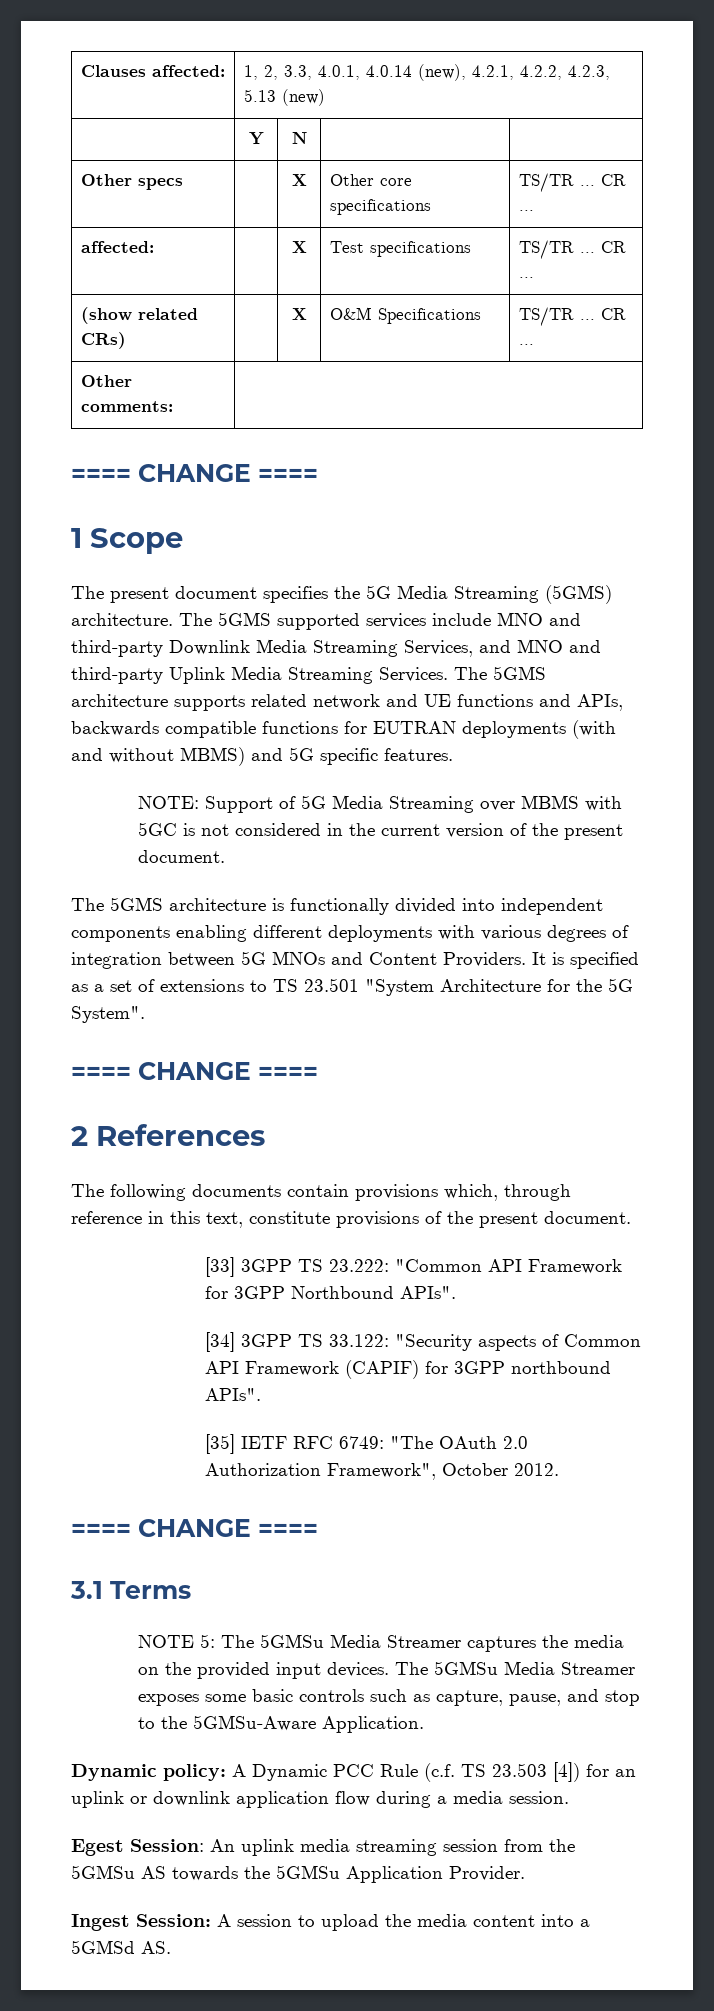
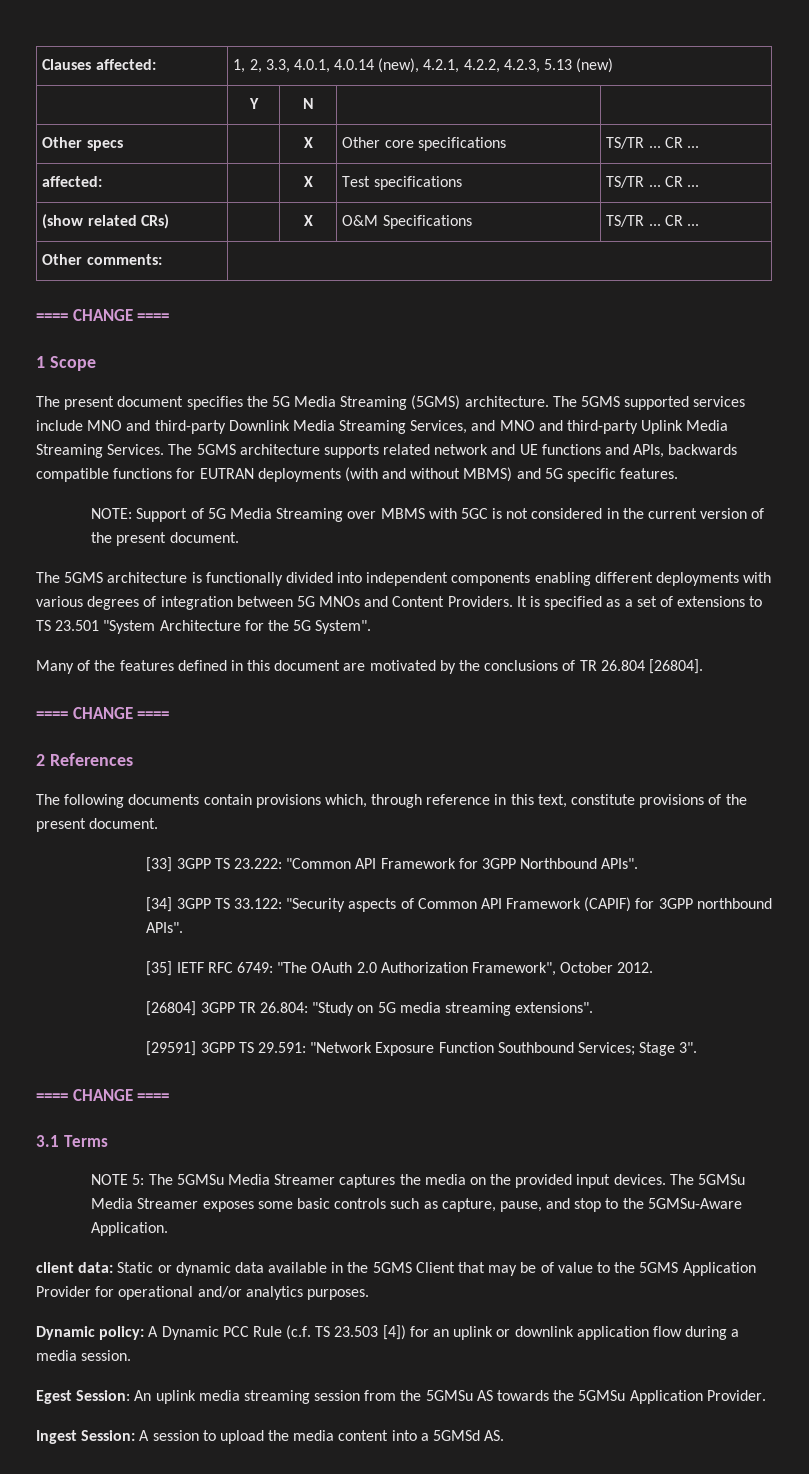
(145, 1014) none -> [36,659,703,674] // Many of the features defined in this document are motivated by the conclusions of TR 26.804 [26804].
(560, 1469) none -> [146,1001,594,1016] [146,1041,698,1056] // [26804] 3GPP TR 26.804: "Study on 5G media streaming extensions". // [29591] 3GPP TS 29.591: "Network Exposure Function Southbound Services; Stage 3".
(425, 1724) none -> [36,1262,756,1276] [36,1286,369,1300] // client data: Static or dynamic data available in the 5GMS Client that may be of value to the 5GMS Application Provider for operational and/or analytics purposes.

